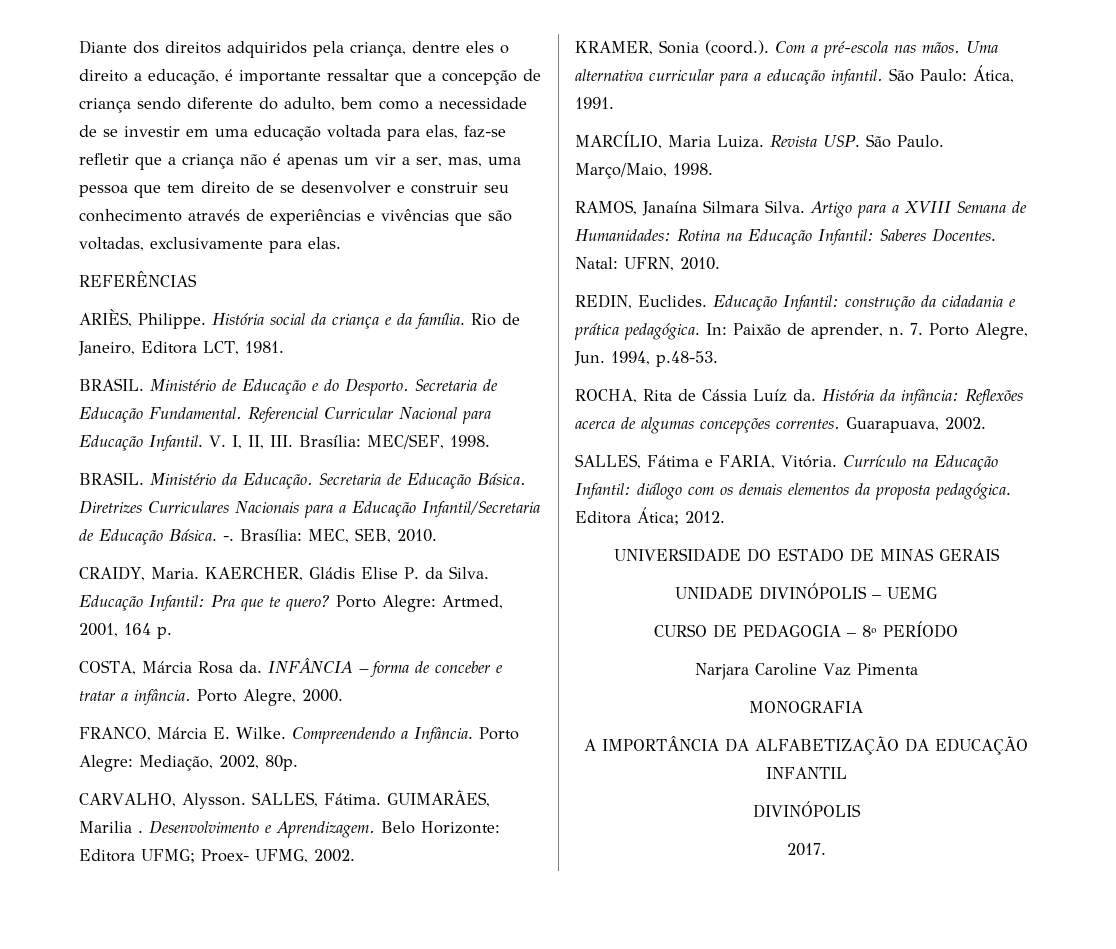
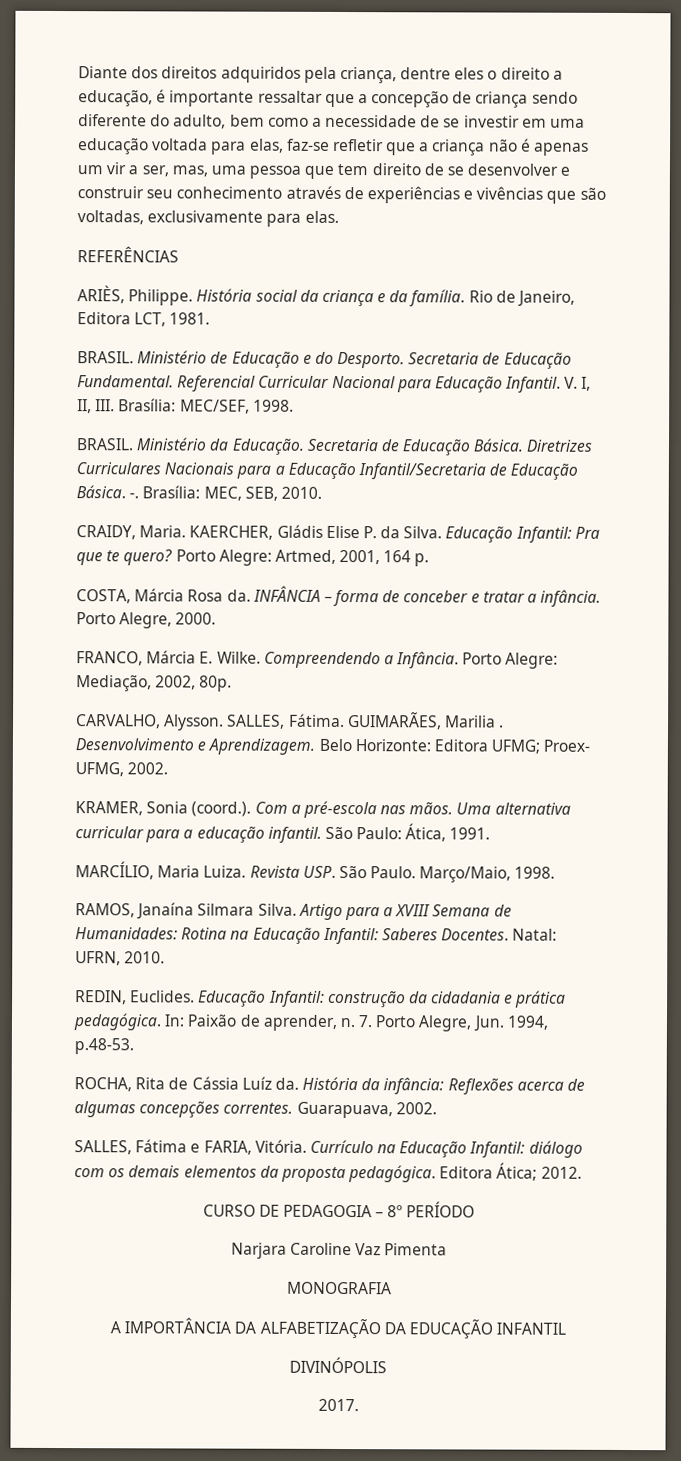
[613,548,1000,562] [675,583,937,600] // UNIVERSIDADE DO ESTADO DE MINAS GERAIS // UNIDADE DIVINÓPOLIS – UEMG -> (582, 1172) none

